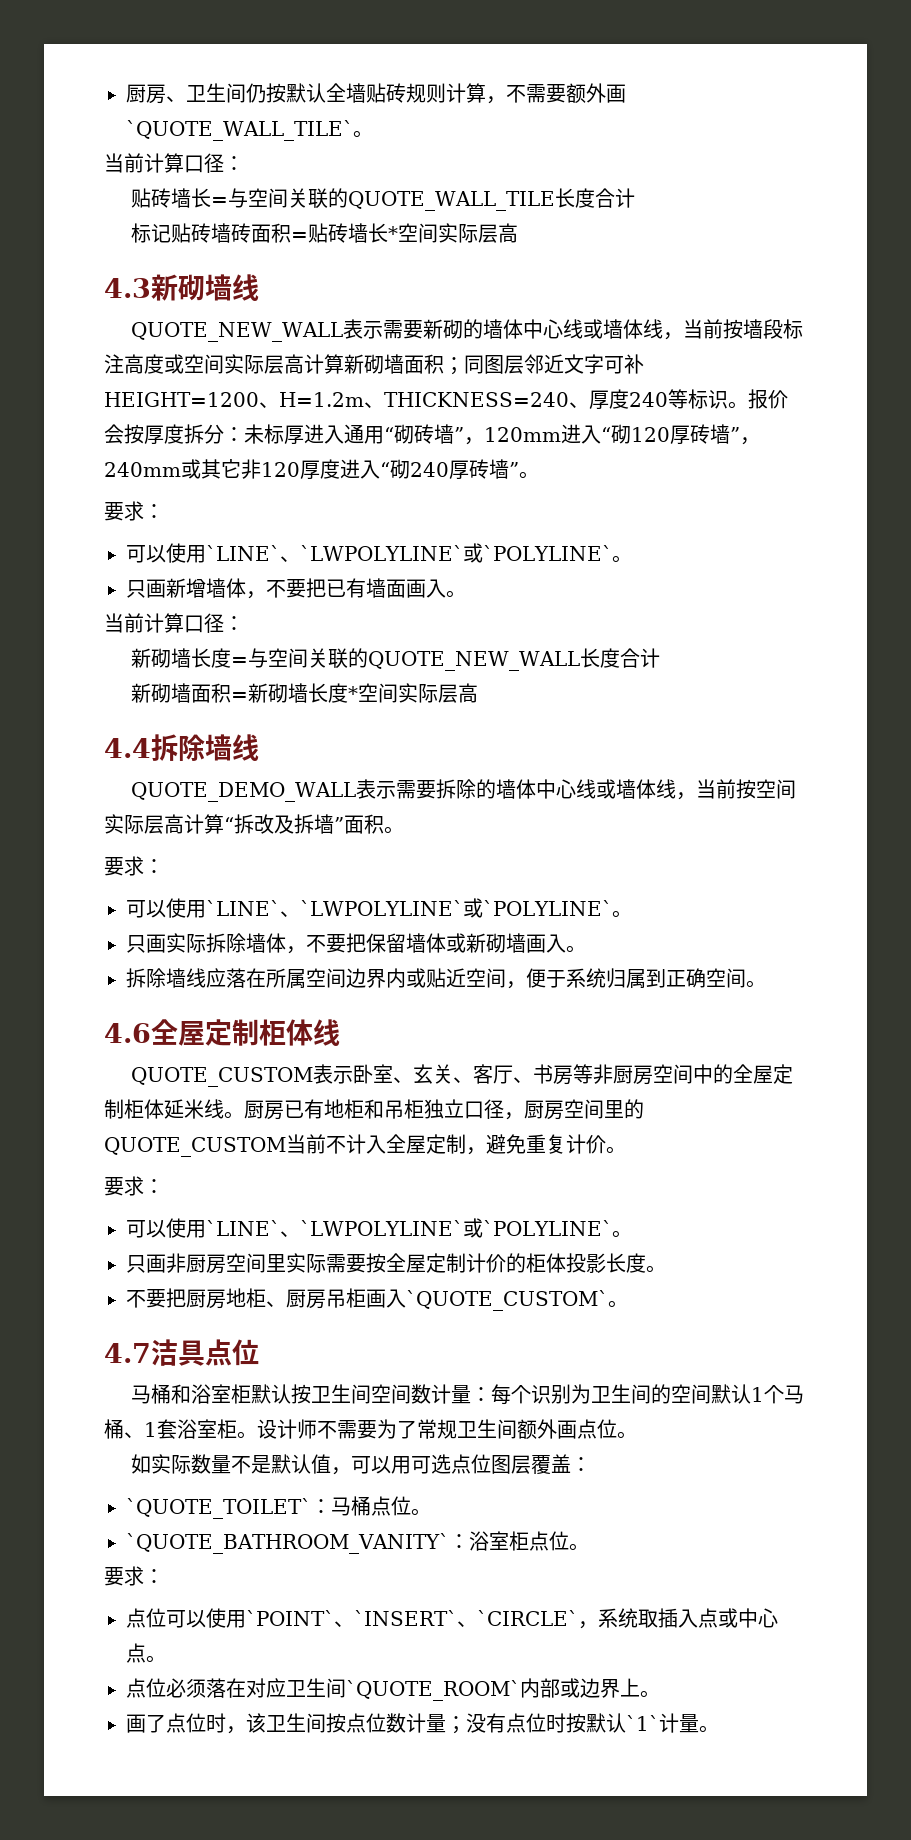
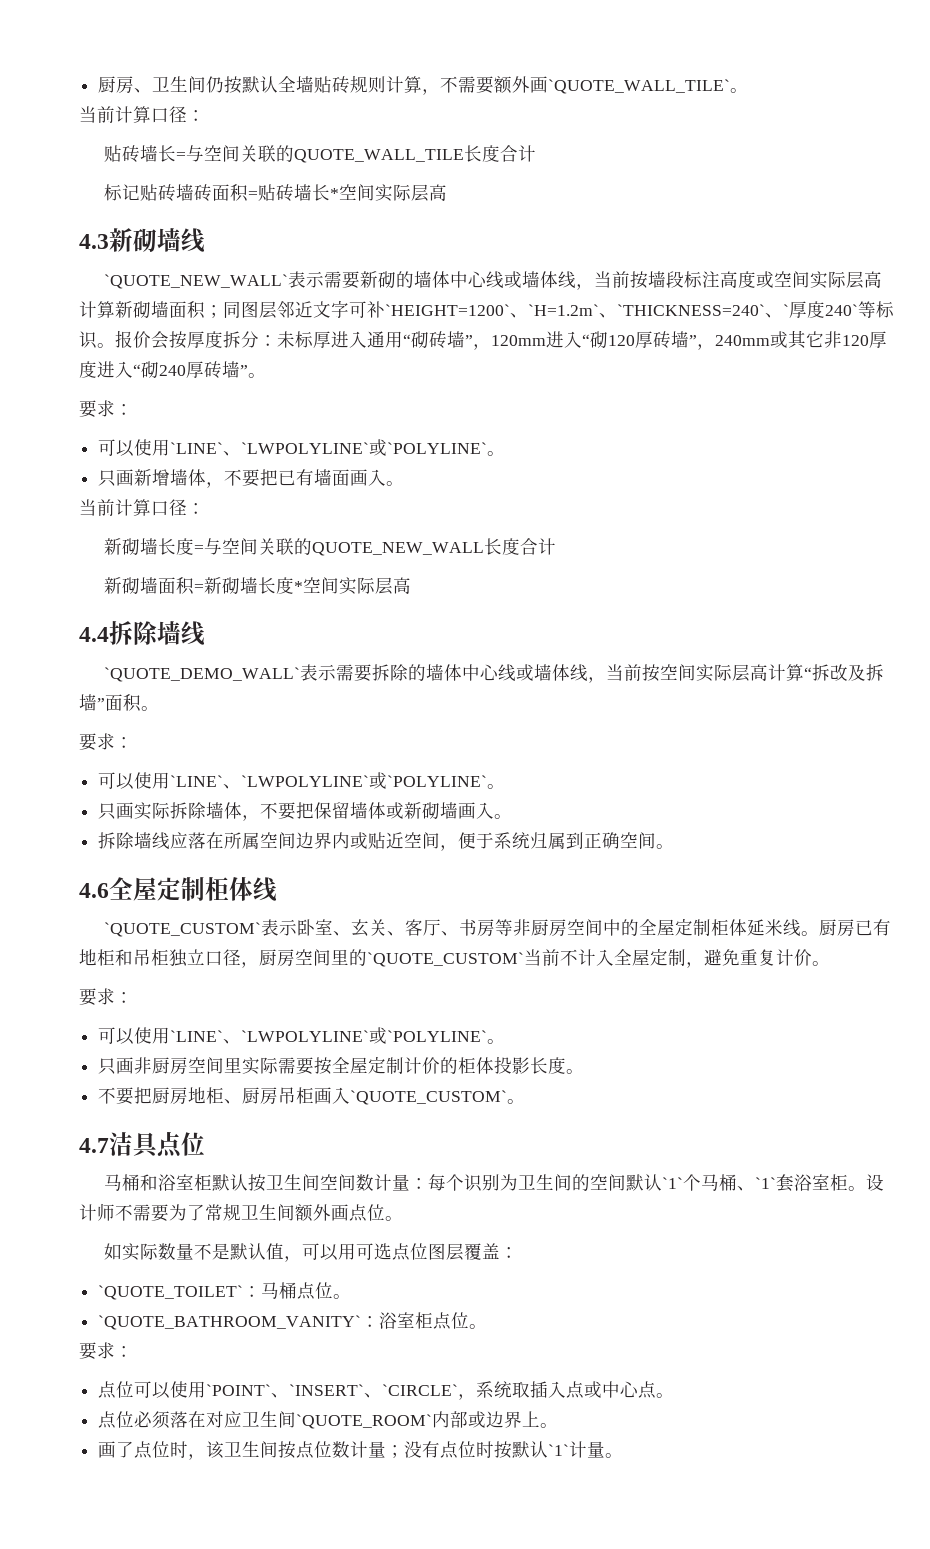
[130,322,343,342] QUOTE_NEW_WALL -> [104,274,289,289] `QUOTE_NEW_WALL`
[104,389,668,409] HEIGHT=1200、H=1.2m、THICKNESS=240、厚度240 -> [385,301,858,318] `HEIGHT=1200`、`H=1.2m`、`THICKNESS=240`、`厚度240`
[130,782,356,802] QUOTE_DEMO_WALL -> [104,667,301,682] `QUOTE_DEMO_WALL`
[130,1067,313,1087] QUOTE_CUSTOM -> [104,922,262,937] `QUOTE_CUSTOM`
[104,1137,286,1157] QUOTE_CUSTOM -> [367,952,524,967] `QUOTE_CUSTOM`
[750,1387,764,1402] 1 -> [662,1177,684,1189] `1`
[144,1422,157,1437] 1 -> [755,1177,777,1189] `1`

